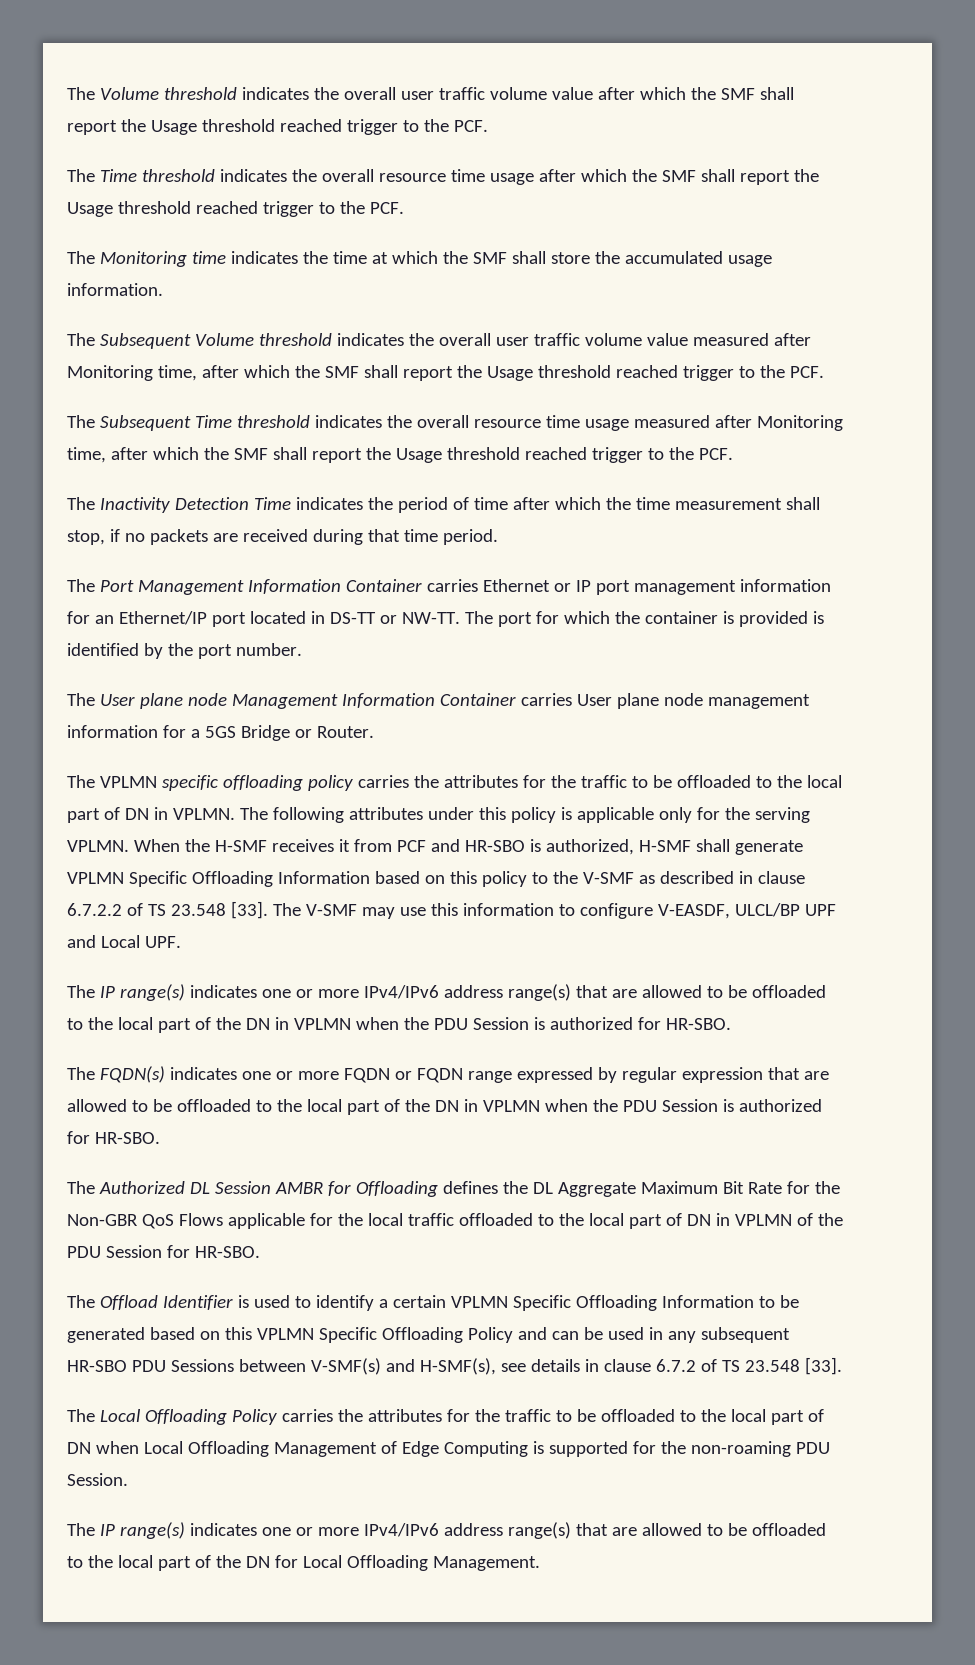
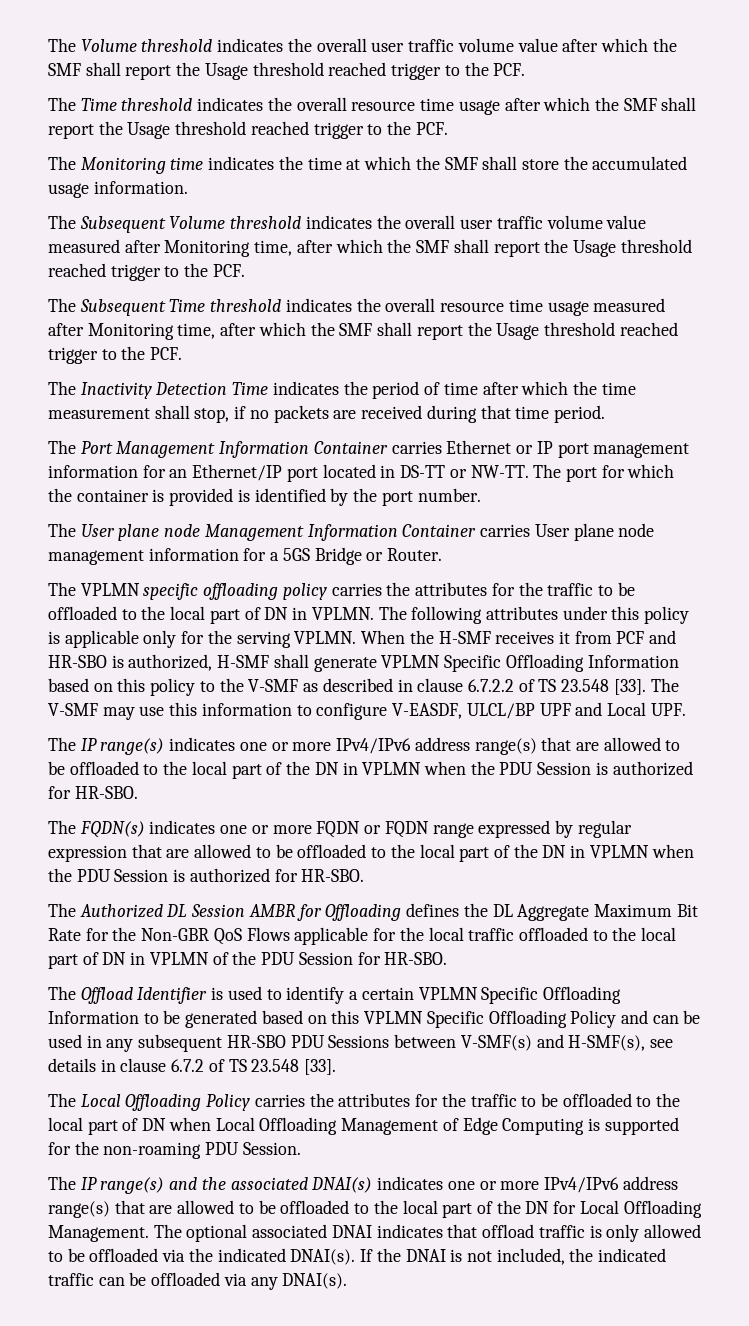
(185, 1530) none -> [169,1177,373,1193] and the associated DNAI(s)
(540, 1563) none -> [153,1224,701,1242] [48,1248,667,1265] [48,1272,348,1290] The optional associated DNAI indicates that offload traffic is only allowed to be offloaded via the indicated DNAI(s). If the DNAI is not included, the indicated traffic can be offloaded via any DNAI(s).

